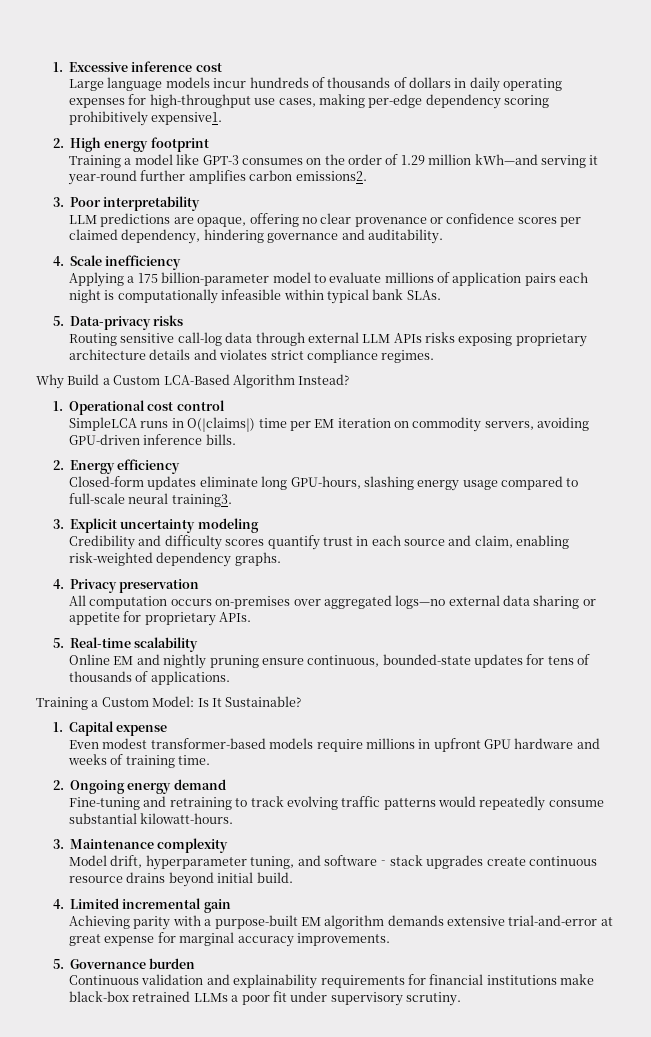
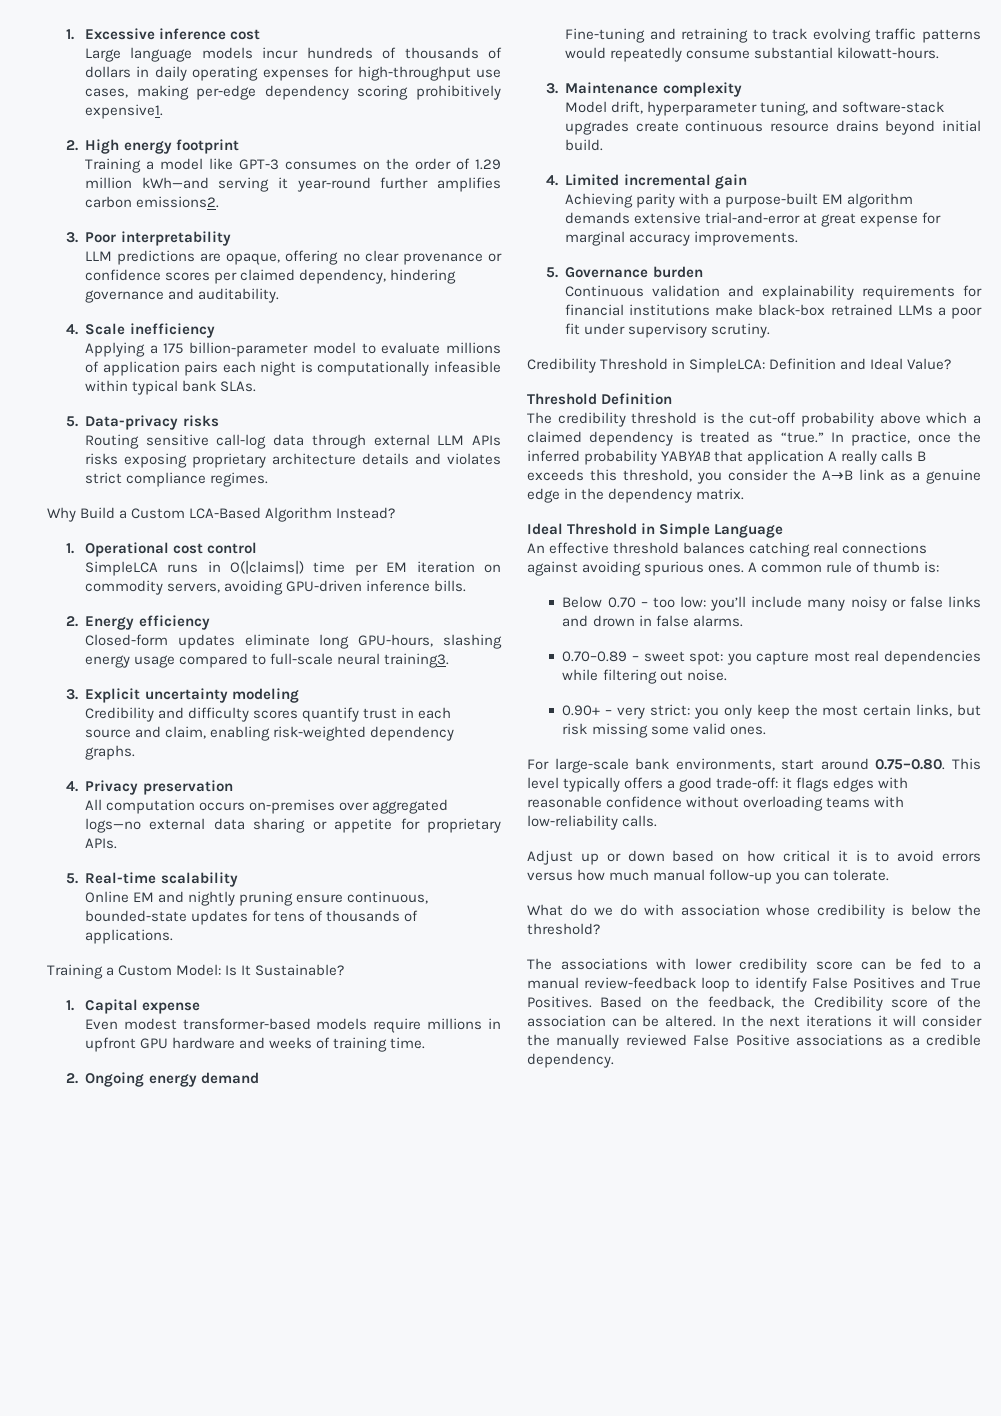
(462, 999) none -> [527,358,952,373] [527,393,673,405] [527,412,981,427] [527,431,981,446] [527,450,927,465] [527,469,981,484] [527,488,745,503] [527,523,784,538] [527,542,928,557] [527,561,940,576] [562,596,981,611] [562,615,743,627] [562,650,981,665] [562,669,727,684] [562,704,981,719] [562,723,766,738] [527,758,981,773] [527,777,909,792] [527,796,905,811] [527,815,658,830] [527,850,981,865] [527,869,890,884] [527,904,981,919] [527,923,600,935] [527,958,981,973] [527,977,981,992] [527,996,982,1011] [527,1015,982,1027] [527,1034,981,1049] [527,1053,614,1068] // Credibility Threshold in SimpleLCA: Definition and Ideal Value? // Threshold Definition // The credibility threshold is the cut-off probability above which a claimed dependency is treated as “true.” In practice, once the inferred probability YABYAB that application A really calls B exceeds this threshold, you consider the A→B link as a genuine edge in the dependency matrix. // Ideal Threshold in Simple Language // An effective threshold balances catching real connections against avoiding spurious ones. A common rule of thumb is: // Below 0.70 – too low: you’ll include many noisy or false links and drown in false alarms. // 0.70–0.89 – sweet spot: you capture most real dependencies while filtering out noise. // 0.90+ – very strict: you only keep the most certain links, but risk missing some valid ones. // For large-scale bank environments, start around 0.75–0.80. This level typically offers a good trade-off: it flags edges with reasonable confidence without overloading teams with low-reliability calls. // Adjust up or down based on how critical it is to avoid errors versus how much manual follow-up you can tolerate. // What do we do with association whose credibility is below the threshold? // The associations with lower credibility score can be fed to a manual review-feedback loop to identify False Positives and True Positives. Based on the feedback, the Credibility score of the association can be altered. In the next iterations it will consider the manually reviewed False Positive associations as a credible dependency.

